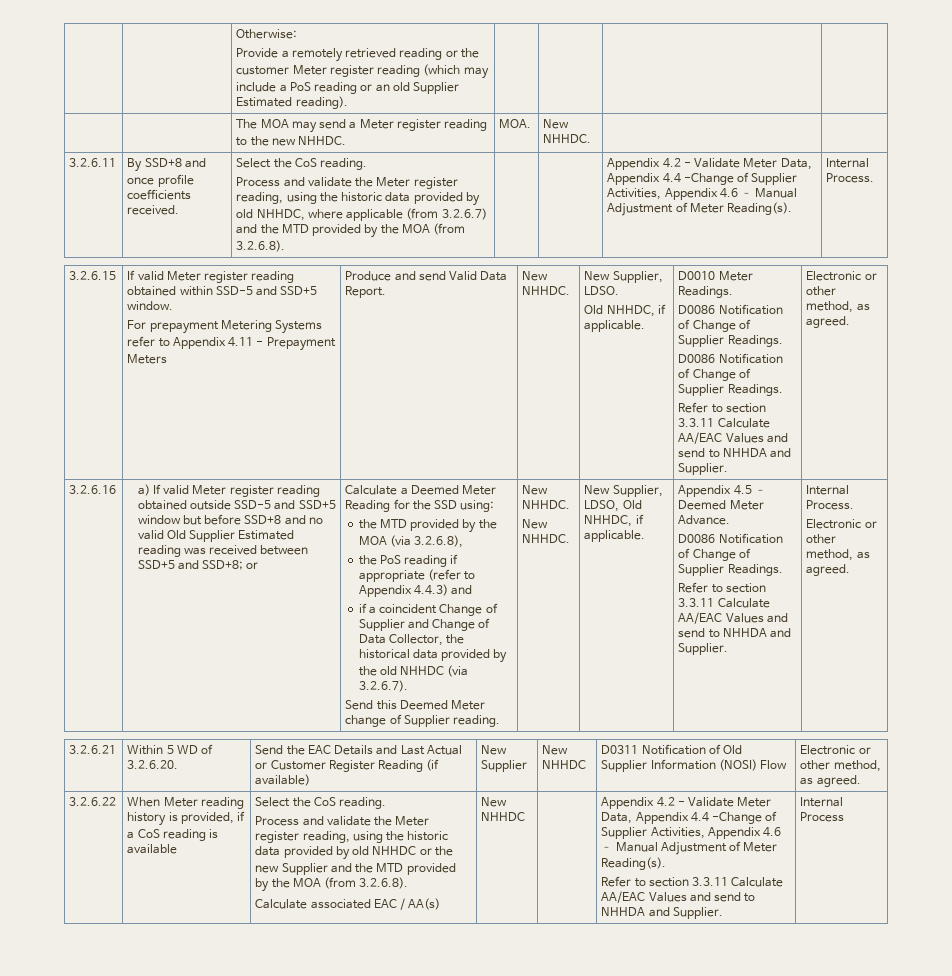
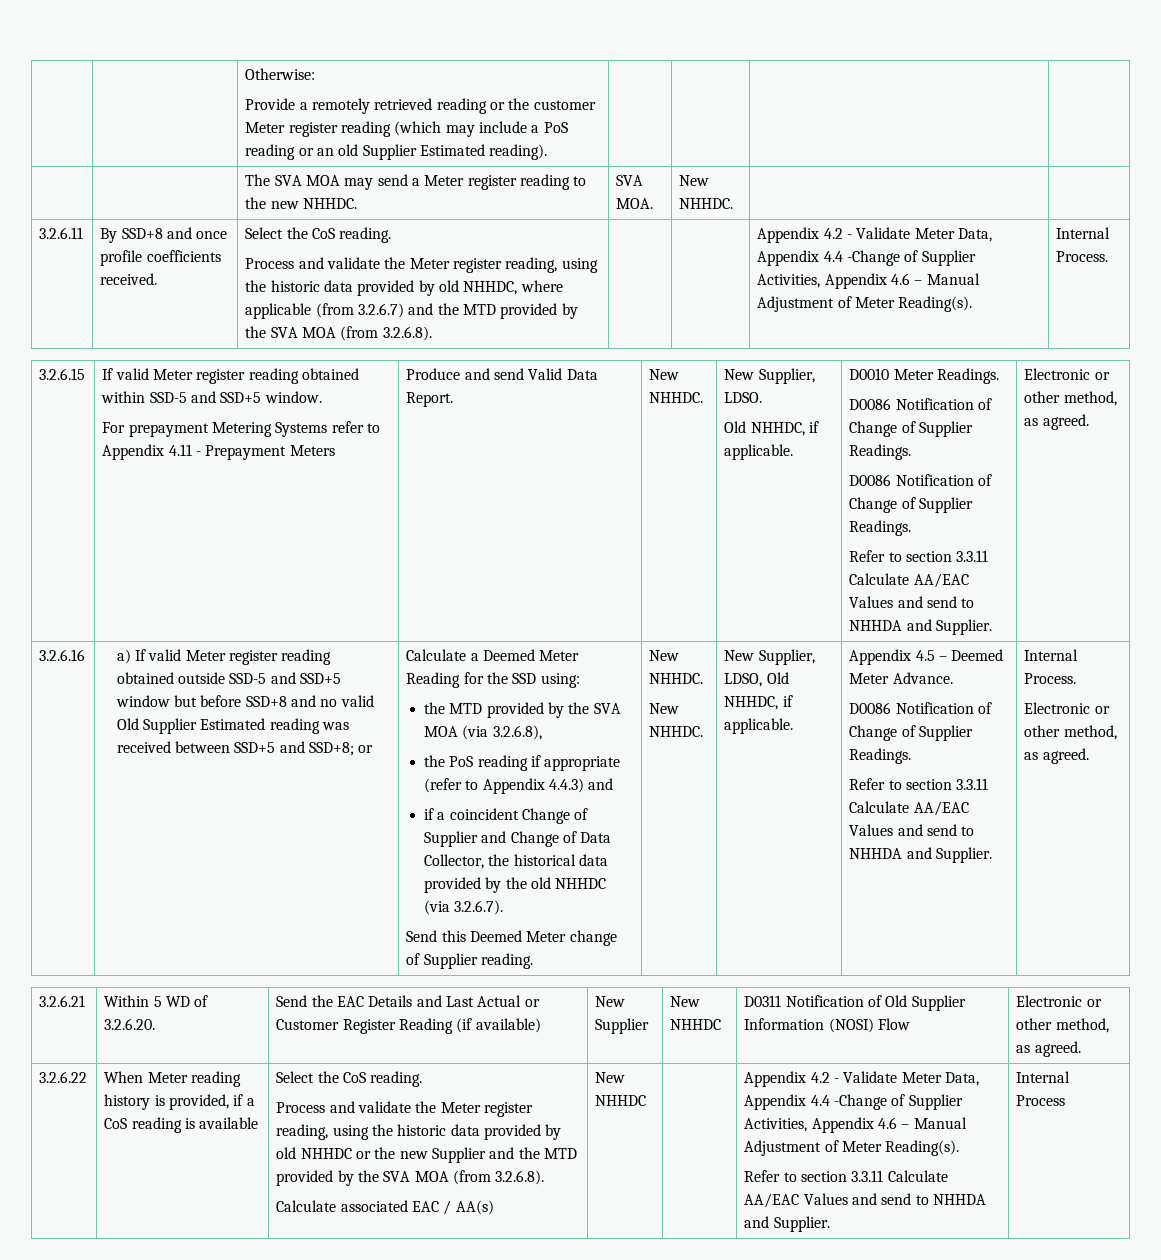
(258, 124) none -> [274,175,302,186] SVA
(347, 140) none -> [616,175,644,186] SVA
(399, 229) none -> [270,327,298,338] SVA
(497, 524) none -> [593,703,621,714] SVA
(290, 883) none -> [383,1171,411,1182] SVA

